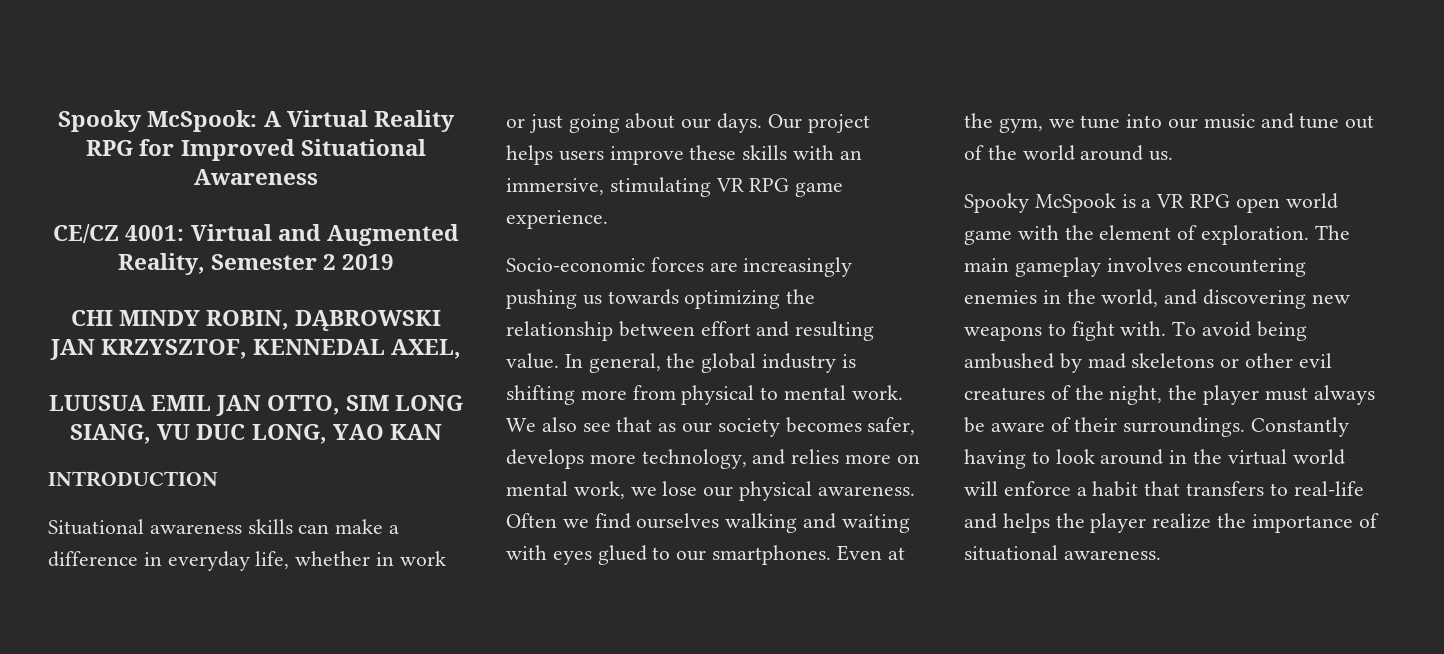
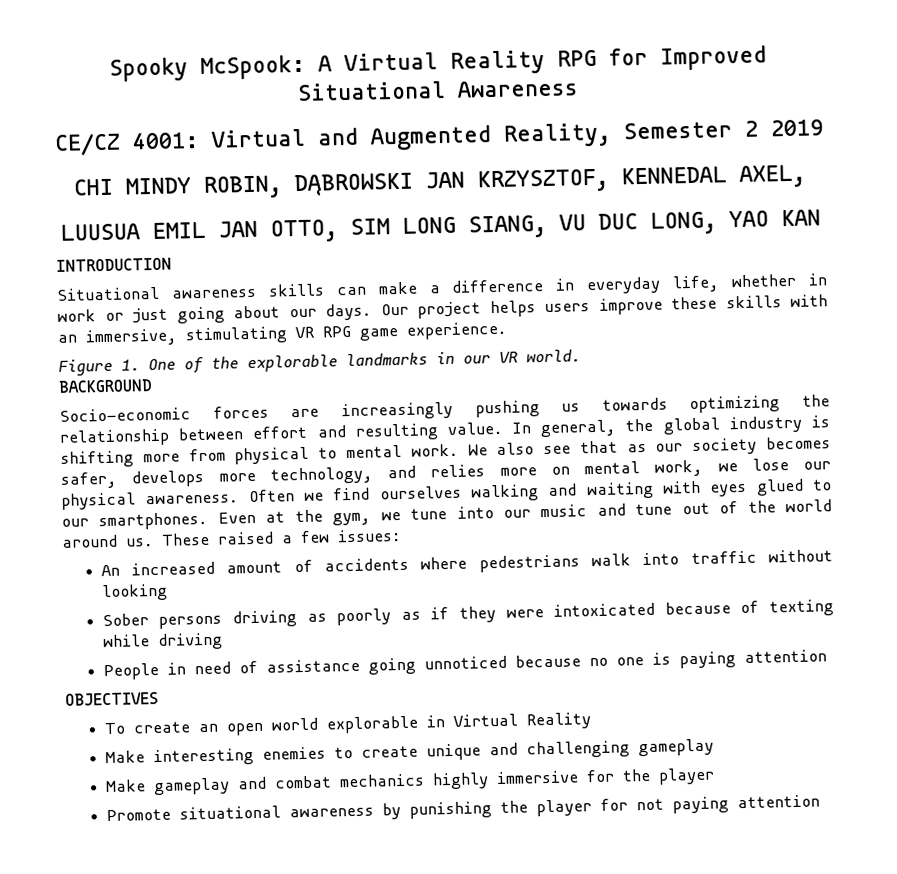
(608, 219) none -> [58,349,581,376] [58,379,152,393] // Figure 1. One of the explorable landmarks in our VR world. // BACKGROUND
[964,193,1338,213] [964,225,1350,245] [964,257,1307,277] [964,289,1350,309] [964,321,1307,341] [964,353,1332,373] [964,385,1375,405] [964,417,1350,437] [964,449,1345,469] [964,481,1364,497] [964,513,1379,533] [964,545,1161,561] // Spooky McSpook is a VR RPG open world game with the element of exploration. The main gameplay involves encountering enemies in the world, and discovering new weapons to fight with. To avoid being ambushed by mad skeletons or other evil creatures of the night, the player must always be aware of their surroundings. Constantly having to look around in the virtual world will enforce a habit that transfers to real-life and helps the player realize the importance of situational awareness. -> [161,528,402,546] [100,549,834,577] [100,583,168,602] [101,599,834,629] [101,632,223,650] [102,649,827,681] [65,691,159,706] [103,712,591,736] [104,738,714,767] [104,767,715,796] [105,794,820,822] These raised a few issues: // An increased amount of accidents where pedestrians walk into traffic without looking // Sober persons driving as poorly as if they were intoxicated because of texting while driving // People in need of assistance going unnoticed because no one is paying attention // OBJECTIVES // To create an open world explorable in Virtual Reality // Make interesting enemies to create unique and challenging gameplay // Make gameplay and combat mechanics highly immersive for the player // Promote situational awareness by punishing the player for not paying attention

